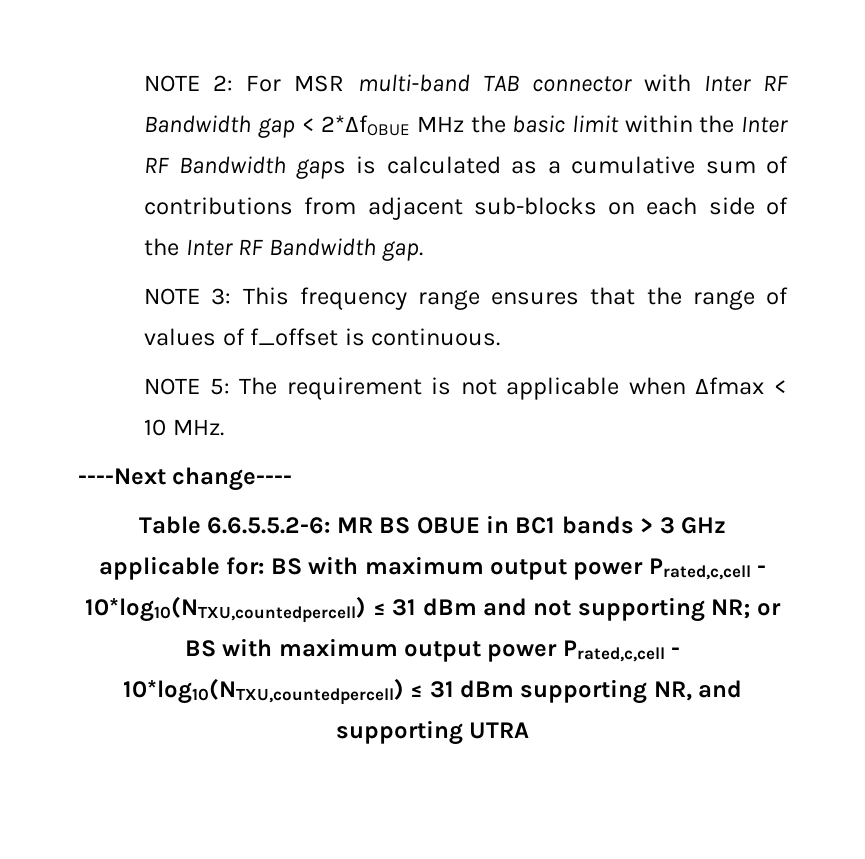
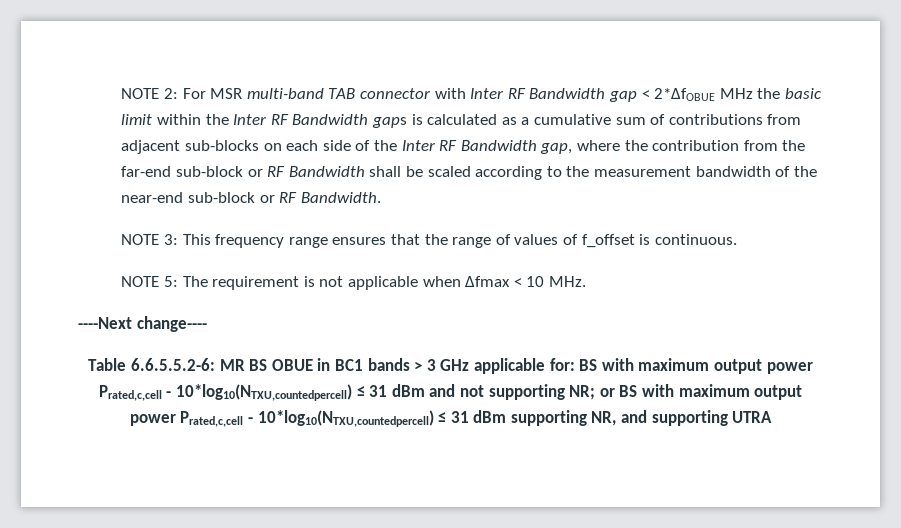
[382,241,424,261] gap. -> [540,140,806,154] [121,166,817,180] [121,192,381,203] gap, where the contribution from the far-end sub-block or RF Bandwidth shall be scaled according to the measurement bandwidth of the near-end sub-block or RF Bandwidth.

